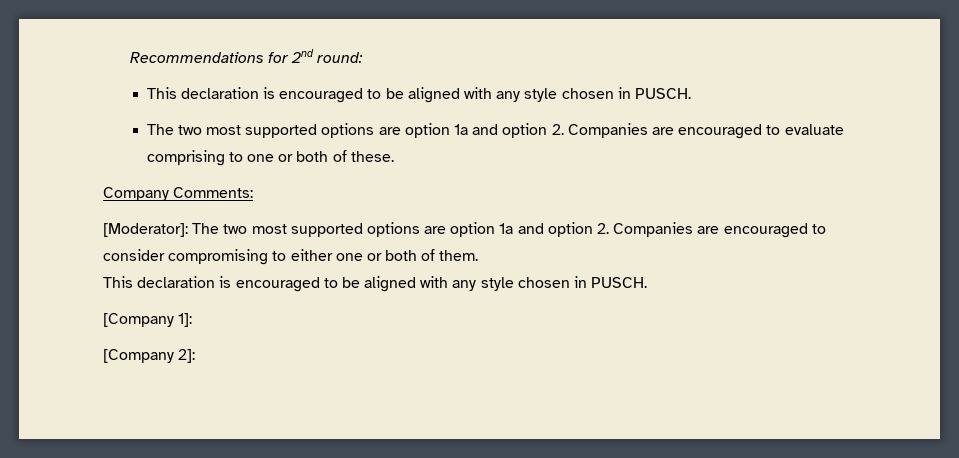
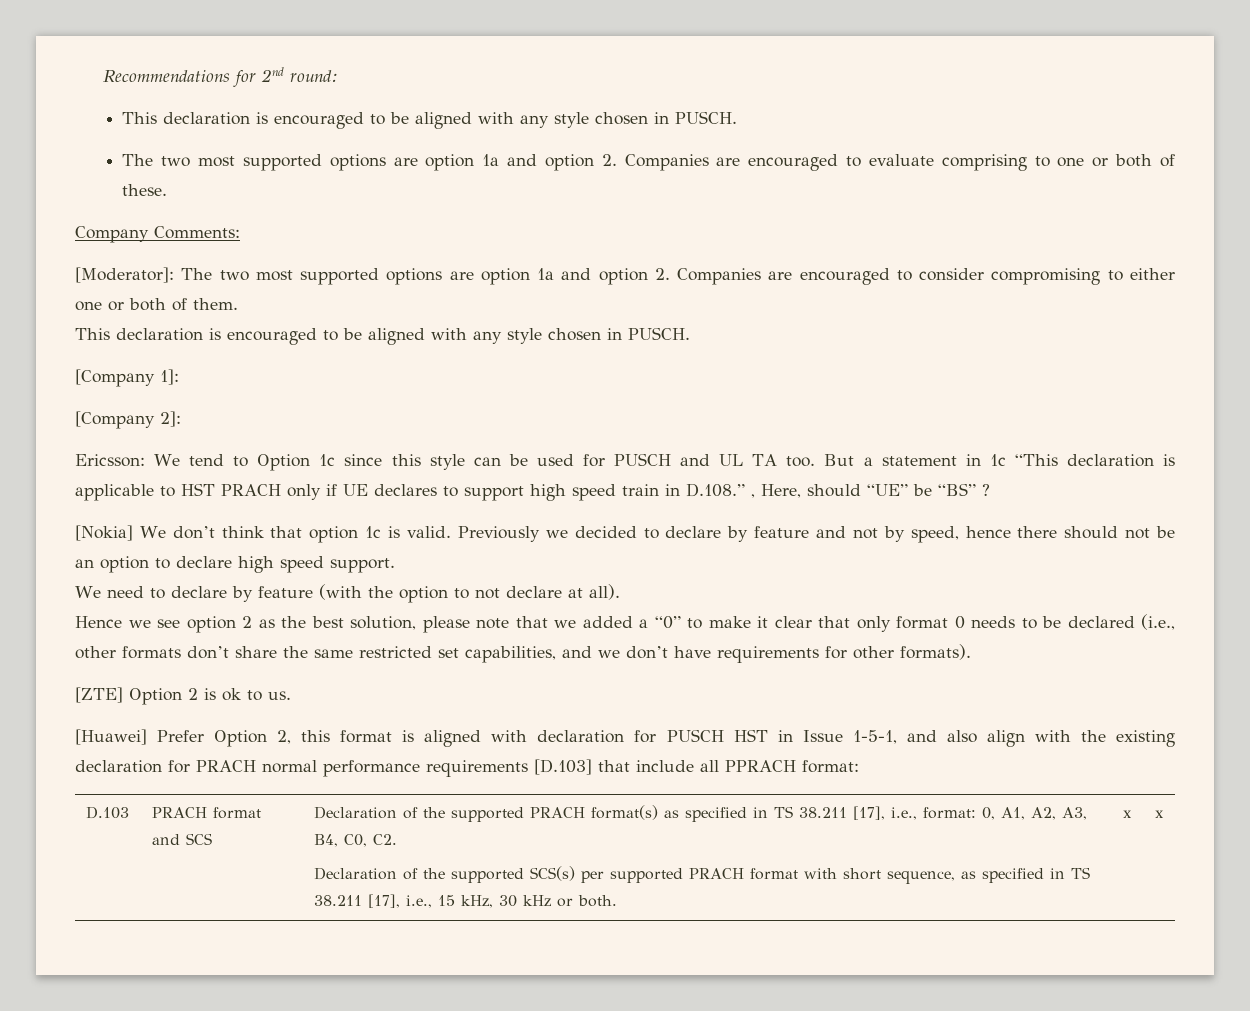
(196, 356) none -> [75,453,1175,471] [75,483,990,501] [75,525,1175,543] [75,556,395,573] [75,584,620,603] [75,614,1175,633] [75,644,971,663] [75,687,291,705] [75,729,1175,747] [75,759,859,777] [86,806,130,819] [152,807,262,819] [152,833,213,845] [314,805,1088,822] [314,834,398,847] [314,866,1091,884] [314,894,618,908] [1123,810,1132,818] [1154,810,1164,818] // Ericsson: We tend to Option 1c since this style can be used for PUSCH and UL TA too. But a statement in 1c “This declaration is applicable to HST PRACH only if UE declares to support high speed train in D.108.” , Here, should “UE” be “BS” ? // [Nokia] We don’t think that option 1c is valid. Previously we decided to declare by feature and not by speed, hence there should not be an option to declare high speed support. // We need to declare by feature (with the option to not declare at all). // Hence we see option 2 as the best solution, please note that we added a “0” to make it clear that only format 0 needs to be declared (i.e., other formats don’t share the same restricted set capabilities, and we don’t have requirements for other formats). // [ZTE] Option 2 is ok to us. // [Huawei] Prefer Option 2, this format is aligned with declaration for PUSCH HST in Issue 1-5-1, and also align with the existing declaration for PRACH normal performance requirements [D.103] that include all PPRACH format: // D.103 | PRACH format and SCS | Declaration of the supported PRACH format(s) as specified in TS 38.211 [17], i.e., format: 0, A1, A2, A3, B4, C0, C2. // Declaration of the supported SCS(s) per supported PRACH format with short sequence, as specified in TS 38.211 [17], i.e., 15 kHz, 30 kHz or both. | x | x

